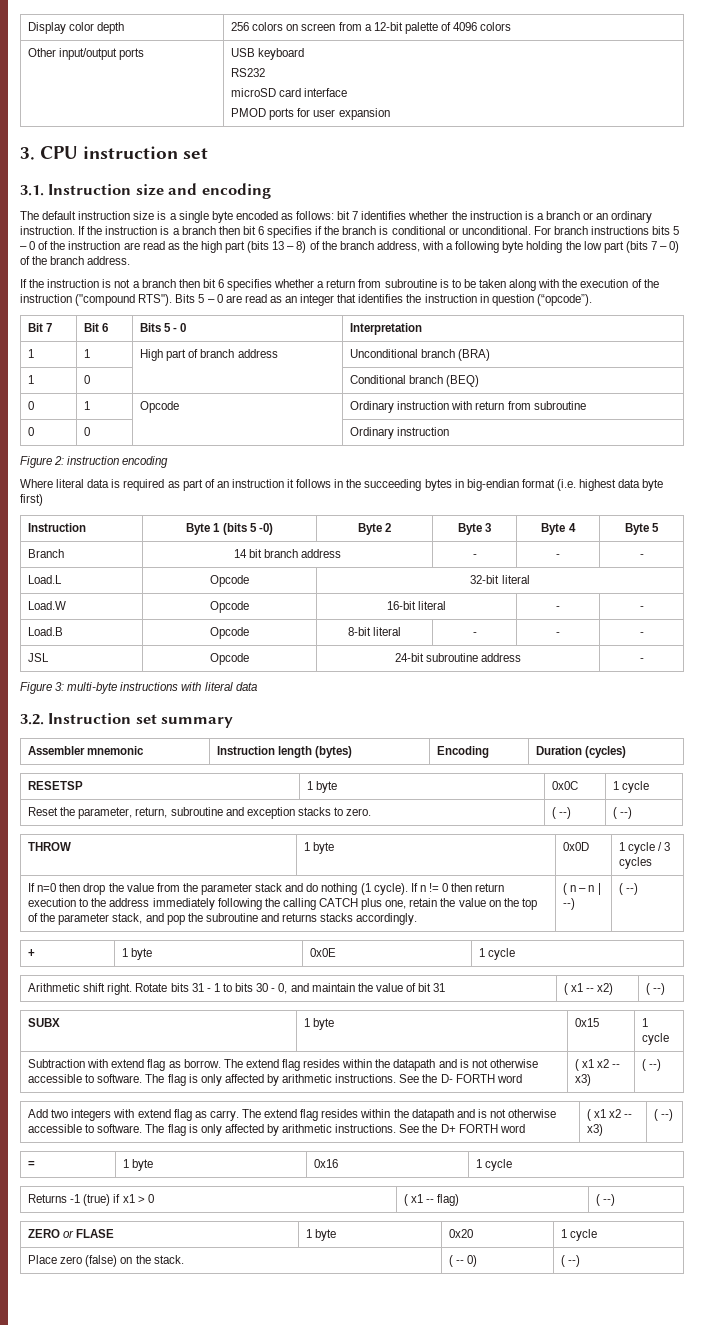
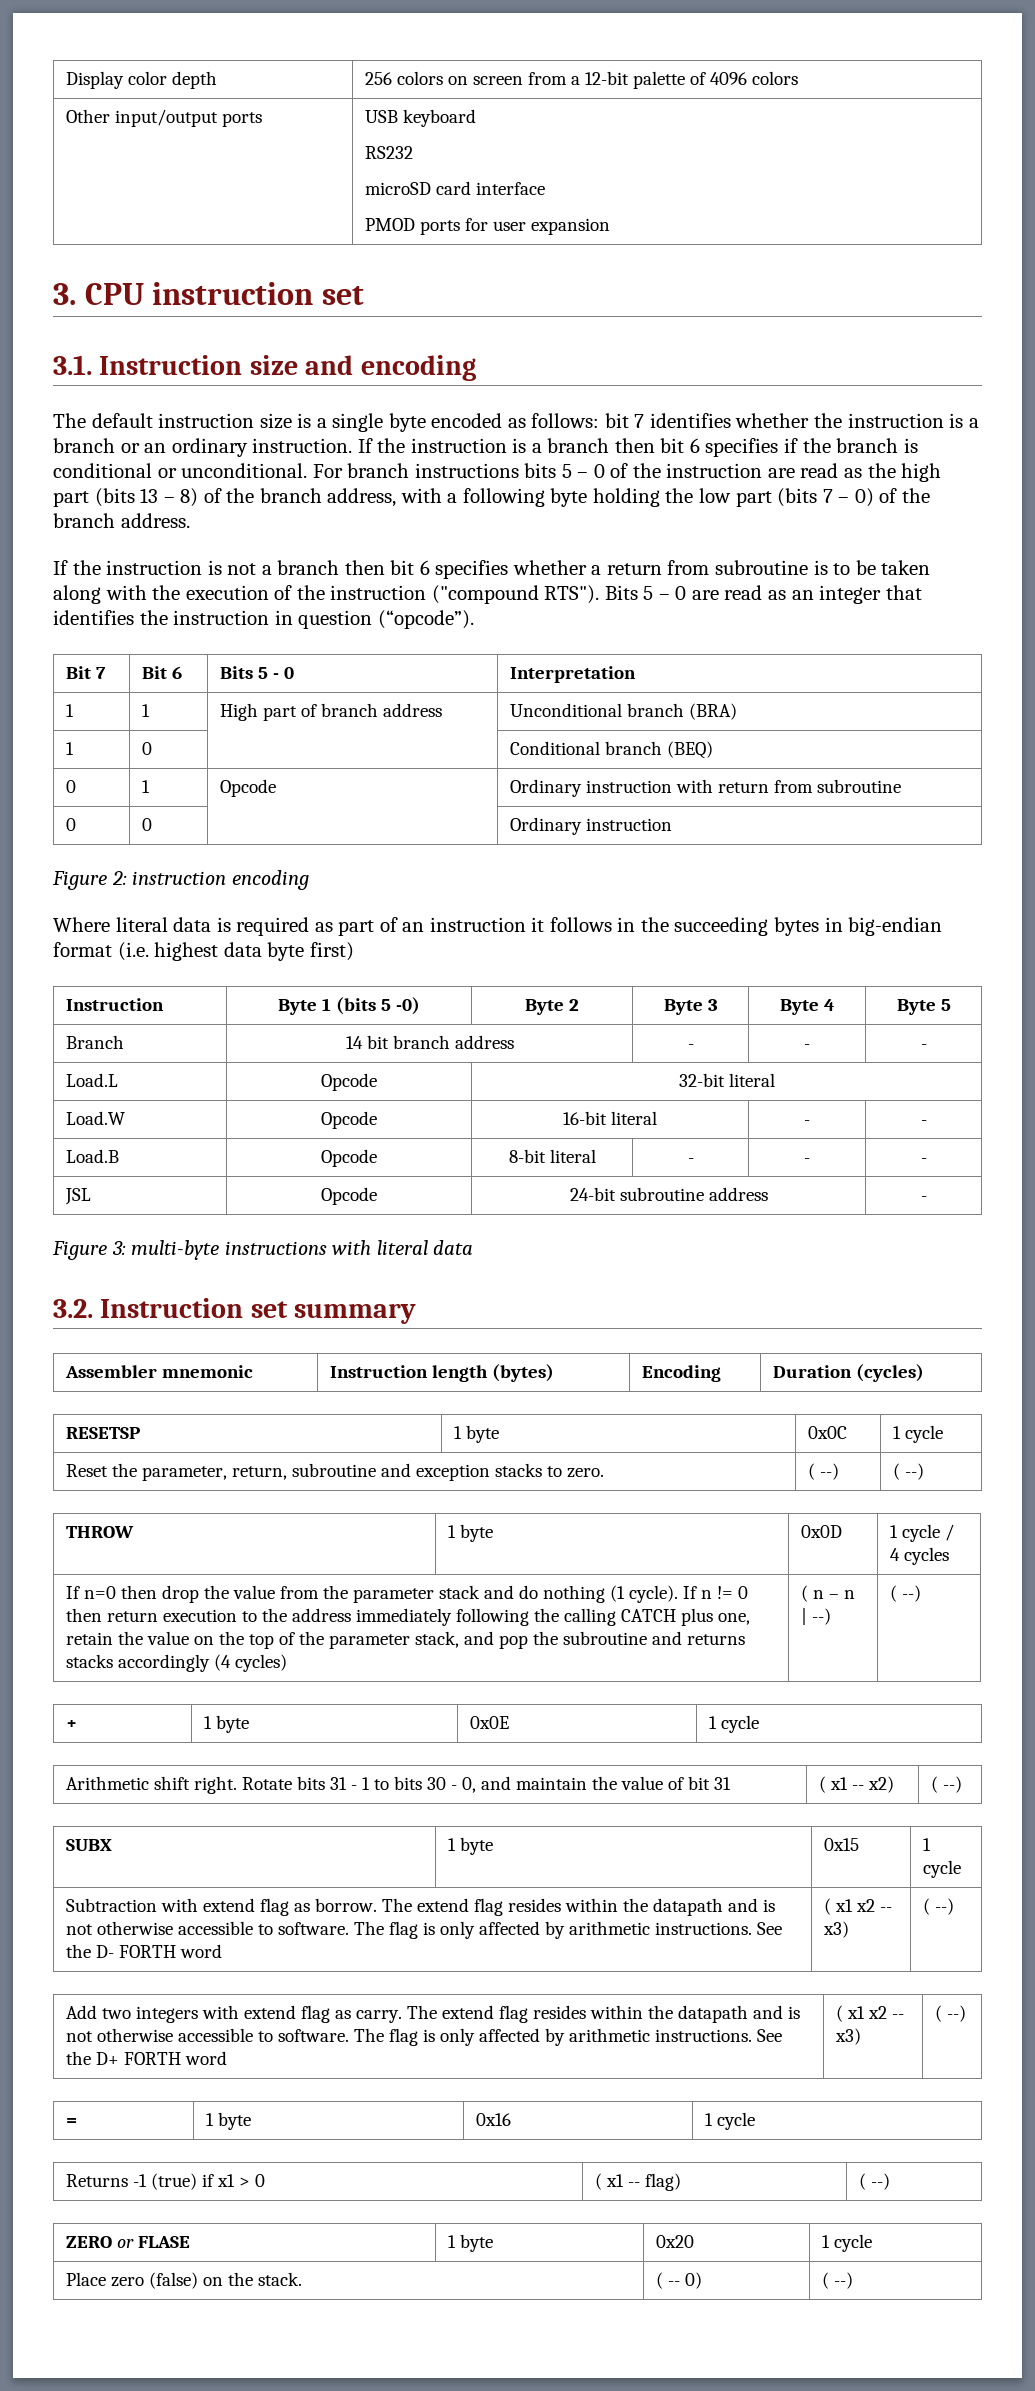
[664,842,671,851] 3 -> [890,1548,901,1561] 4
[356,913,418,925] accordingly. -> [118,1654,288,1672] accordingly (4 cycles)

